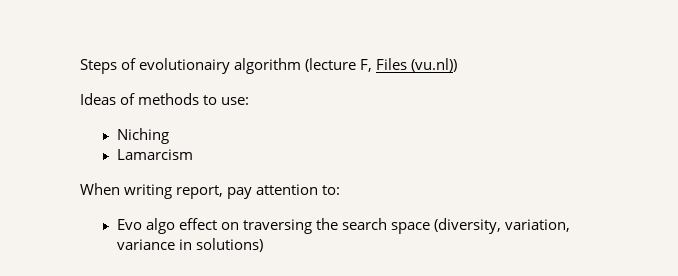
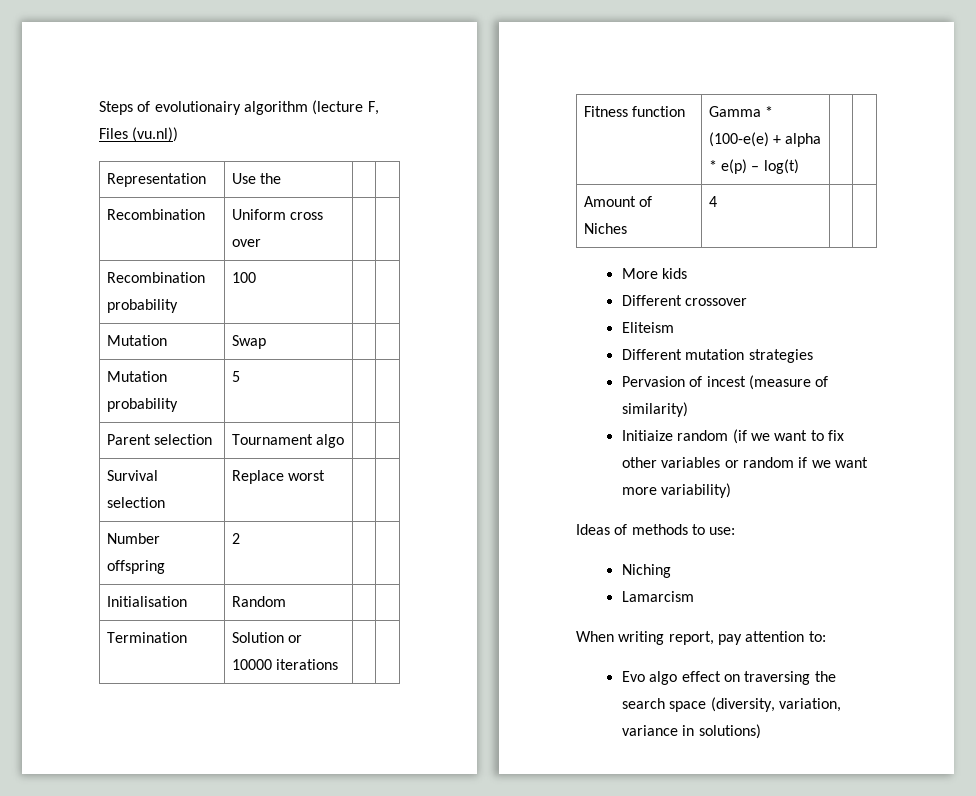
(458, 65) none -> [106,173,206,187] [231,173,281,184] [106,209,205,220] [231,209,323,220] [231,239,261,247] [106,272,205,283] [106,299,178,313] [231,272,256,283] [106,335,167,346] [231,335,266,349] [106,371,167,382] [106,398,178,412] [231,371,240,382] [106,434,212,445] [231,434,344,448] [106,470,158,481] [106,497,165,508] [231,470,325,484] [106,533,160,544] [106,560,165,574] [231,533,240,544] [106,596,187,607] [231,596,286,607] [106,632,187,643] [231,632,302,643] [231,659,338,670] [583,106,685,117] [708,106,773,117] [708,132,822,147] [708,159,799,174] [583,196,652,207] [583,223,627,234] [708,196,717,207] [621,268,688,279] [621,295,748,306] [621,322,674,333] [621,349,813,363] [621,375,829,390] [621,402,688,417] [621,429,844,444] [621,457,868,468] [621,483,732,498] // Representation | Use the | | // Recombination | Uniform cross over | | // Recombination probability | 100 | | // Mutation | Swap | | // Mutation probability | 5 | | // Parent selection | Tournament algo | | // Survival selection | Replace worst | | // Number offspring | 2 | | // Initialisation | Random | | // Termination | Solution or 10000 iterations | | // Fitness function | Gamma * (100-e(e) + alpha * e(p) – log(t) | | // Amount of Niches | 4 | | // More kids // Different crossover // Eliteism // Different mutation strategies // Pervasion of incest (measure of similarity) // Initiaize random (if we want to fix other variables or random if we want more variability)

